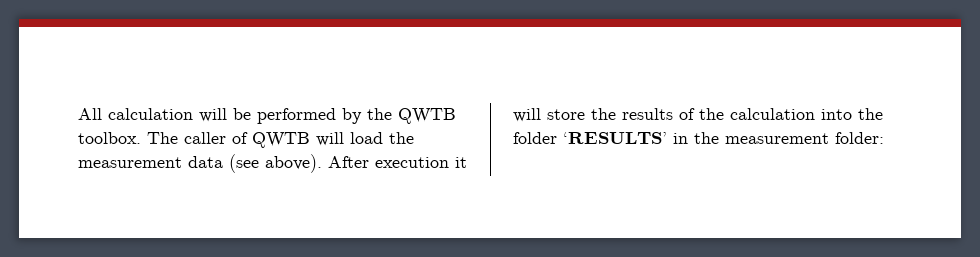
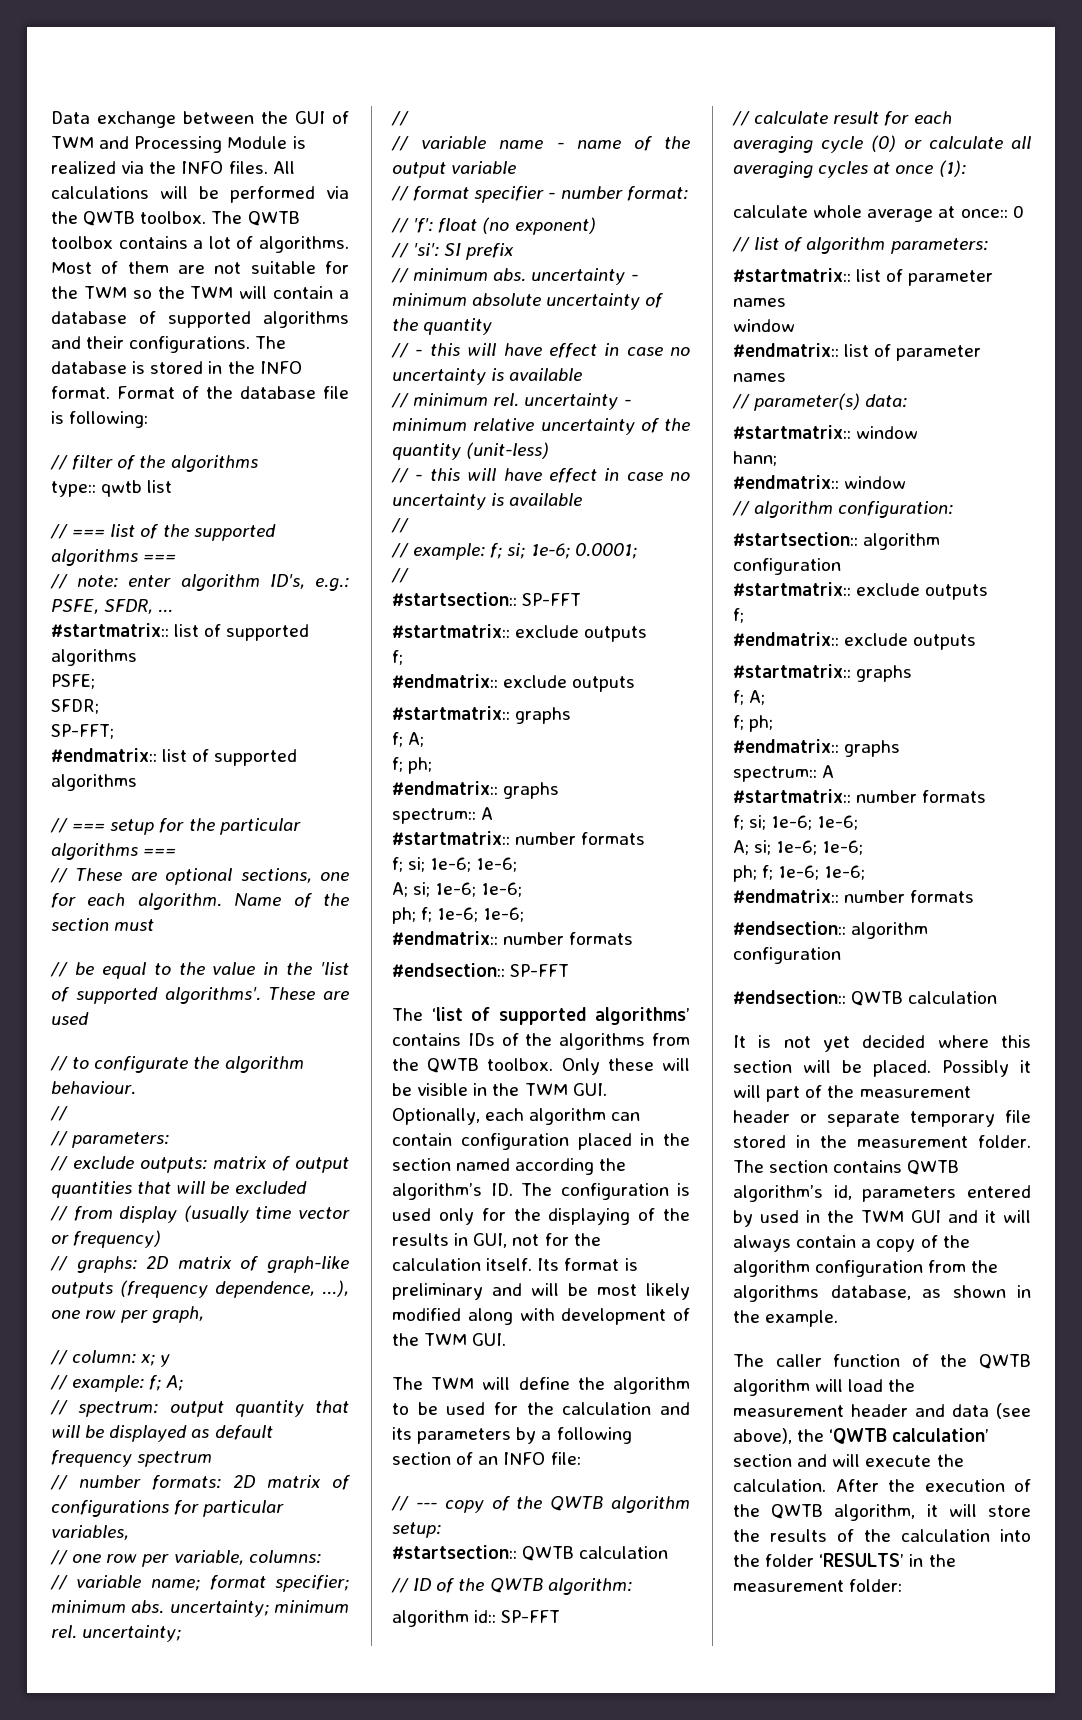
[78,108,193,120] All calculation -> [51,111,349,128] [51,136,306,153] [51,161,295,174] [51,186,149,199] Data exchange between the GUI of TWM and Processing Module is realized via the INFO files. All calculations
[342,108,362,124] by -> [326,186,349,199] via
[184,132,414,148] [78,154,449,173] caller of QWTB will load the measurement data (see above). After execution -> [247,211,300,226] [51,236,349,253] [51,261,349,274] [51,286,349,299] [51,311,349,328] [51,336,287,353] [51,361,302,374] [51,386,349,399] [51,411,149,428] [50,455,258,472] [51,480,173,497] [50,524,276,541] [51,549,177,566] [50,574,349,591] [51,599,174,614] [51,623,310,641] [51,649,137,666] [51,674,95,689] [51,699,99,714] [51,724,114,739] [51,748,298,766] [51,774,137,791] [50,818,301,835] [51,843,177,860] [50,868,350,885] [51,893,349,910] [51,918,155,931] [50,962,349,979] [51,987,349,1004] [51,1012,89,1025] [50,1056,304,1073] [51,1081,136,1095] [50,1106,68,1121] [50,1131,170,1148] [50,1156,350,1173] [51,1181,307,1198] [50,1205,350,1223] [51,1230,162,1248] [50,1256,349,1273] [51,1280,349,1298] [51,1306,205,1323] [50,1350,171,1367] [50,1375,184,1392] [50,1400,349,1417] [51,1425,273,1442] [51,1450,213,1467] [50,1475,351,1490] [51,1500,285,1517] [51,1525,129,1540] [50,1550,321,1567] [50,1575,349,1592] [51,1600,349,1617] [51,1625,182,1642] [391,111,409,126] [391,136,690,151] [392,161,517,178] [391,186,688,203] [391,217,596,235] [391,243,515,260] [391,268,638,285] [392,293,664,310] [392,318,493,335] [391,343,690,358] [392,368,583,385] [391,393,631,410] [392,418,690,435] [392,442,550,460] [391,468,690,483] [392,493,583,510] [391,518,409,533] [391,543,637,560] [391,568,409,583] [392,592,582,606] [392,624,648,642] [392,650,403,665] [392,674,636,692] [392,706,572,724] [392,732,425,747] [392,757,433,774] [392,781,560,799] [392,807,494,824] [392,831,646,845] [392,857,518,872] [392,882,523,897] [392,907,525,924] [392,931,634,945] [392,963,570,977] [392,1007,690,1025] [392,1033,690,1050] [392,1058,690,1075] [392,1083,607,1096] [392,1108,641,1125] [392,1133,690,1150] [392,1158,627,1175] [392,1183,690,1200] [392,1208,690,1225] [392,1233,601,1248] [392,1258,638,1271] [392,1283,690,1300] [392,1308,690,1325] [392,1333,507,1346] [392,1377,690,1394] [392,1402,690,1415] [392,1427,632,1444] [392,1452,581,1465] [391,1496,690,1513] [392,1522,441,1538] [392,1545,669,1561] [391,1578,632,1595] [392,1610,561,1627] [732,111,952,126] [733,135,1031,153] [733,160,966,178] [733,205,1024,222] [732,237,988,254] [733,268,994,286] [733,298,786,307] [733,319,795,332] [733,343,982,361] [733,373,786,382] [732,393,908,411] [733,425,919,439] [733,451,777,466] [733,475,907,489] [732,501,954,518] [733,532,941,550] [733,558,841,575] [733,582,989,600] [733,608,744,623] [733,632,977,650] [733,664,913,682] [733,690,766,705] [733,715,774,732] [733,739,901,757] [733,765,835,782] [733,789,987,803] [733,815,859,830] [733,840,864,855] [733,865,866,882] [733,889,975,903] [733,921,929,939] [733,947,841,964] [733,990,998,1006] [733,1035,1031,1052] [733,1060,1031,1077] [733,1085,971,1102] [733,1110,1031,1127] [733,1135,1032,1148] [733,1160,960,1175] [733,1185,1031,1202] [733,1210,1031,1227] [733,1235,970,1252] [733,1260,999,1277] [733,1285,1031,1302] [733,1310,839,1327] [733,1354,1031,1369] [733,1379,916,1396] [733,1403,1031,1419] [733,1428,990,1444] [733,1454,964,1467] [733,1479,1031,1492] [733,1504,916,1521] QWTB toolbox contains a lot of algorithms. Most of them are not suitable for the TWM so the TWM will contain a database of supported algorithms and their configurations. The database is stored in the INFO format. Format of the database file is following: // // filter of the algorithms // type:: qwtb list // // === list of the supported algorithms === // // note: enter algorithm ID's, e.g.: PSFE, SFDR, ... // #startmatrix:: list of supported algorithms // PSFE; // SFDR; // SP-FFT; // #endmatrix:: list of supported algorithms // // === setup for the particular algorithms === // // These are optional sections, one for each algorithm. Name of the section must // // be equal to the value in the 'list of supported algorithms'. These are used // // to configurate the algorithm behaviour. // // // // parameters: // // exclude outputs: matrix of output quantities that will be excluded // // from display (usually time vector or frequency) // // graphs: 2D matrix of graph-like outputs (frequency dependence, ...), one row per graph, // // column: x; y // // example: f; A; // // spectrum: output quantity that will be displayed as default frequency spectrum // // number formats: 2D matrix of configurations for particular variables, // // one row per variable, columns: // // variable name; format specifier; minimum abs. uncertainty; minimum rel. uncertainty; // // // // variable name - name of the output variable // // format specifier - number format: // // 'f': float (no exponent) // // 'si': SI prefix // // minimum abs. uncertainty - minimum absolute uncertainty of the quantity // // - this will have effect in case no uncertainty is available // // minimum rel. uncertainty - minimum relative uncertainty of the quantity (unit-less) // // - this will have effect in case no uncertainty is available // // // // example: f; si; 1e-6; 0.0001; // // // #startsection:: SP-FFT // #startmatrix:: exclude outputs // f; // #endmatrix:: exclude outputs // #startmatrix:: graphs // f; A; // f; ph; // #endmatrix:: graphs // spectrum:: A // #startmatrix:: number formats // f; si; 1e-6; 1e-6; // A; si; 1e-6; 1e-6; // ph; f; 1e-6; 1e-6; // #endmatrix:: number formats // #endsection:: SP-FFT // The ‘list of supported algorithms’ contains IDs of the algorithms from the QWTB toolbox. Only these will be visible in the TWM GUI. Optionally, each algorithm can contain configuration placed in the section named according the algorithm’s ID. The configuration is used only for the displaying of the results in GUI, not for the calculation itself. Its format is preliminary and will be most likely modified along with development of the TWM GUI. // The TWM will define the algorithm to be used for the calculation and its parameters by a following section of an INFO file: // // --- copy of the QWTB algorithm setup: // #startsection:: QWTB calculation // // ID of the QWTB algorithm: // algorithm id:: SP-FFT // // calculate result for each averaging cycle (0) or calculate all averaging cycles at once (1): // calculate whole average at once:: 0 // // list of algorithm parameters: // #startmatrix:: list of parameter names // window // #endmatrix:: list of parameter names // // parameter(s) data: // #startmatrix:: window // hann; // #endmatrix:: window // // algorithm configuration: // #startsection:: algorithm configuration // #startmatrix:: exclude outputs // f; // #endmatrix:: exclude outputs // #startmatrix:: graphs // f; A; // f; ph; // #endmatrix:: graphs // spectrum:: A // #startmatrix:: number formats // f; si; 1e-6; 1e-6; // A; si; 1e-6; 1e-6; // ph; f; 1e-6; 1e-6; // #endmatrix:: number formats // #endsection:: algorithm configuration // #endsection:: QWTB calculation // It is not yet decided where this section will be placed. Possibly it will part of the measurement header or separate temporary file stored in the measurement folder. The section contains QWTB algorithm’s id, parameters entered by used in the TWM GUI and it will always contain a copy of the algorithm configuration from the algorithms database, as shown in the example. // The caller function of the QWTB algorithm will load the measurement header and data (see above), the ‘QWTB calculation’ section and will execute the calculation. After the execution of the QWTB algorithm,

